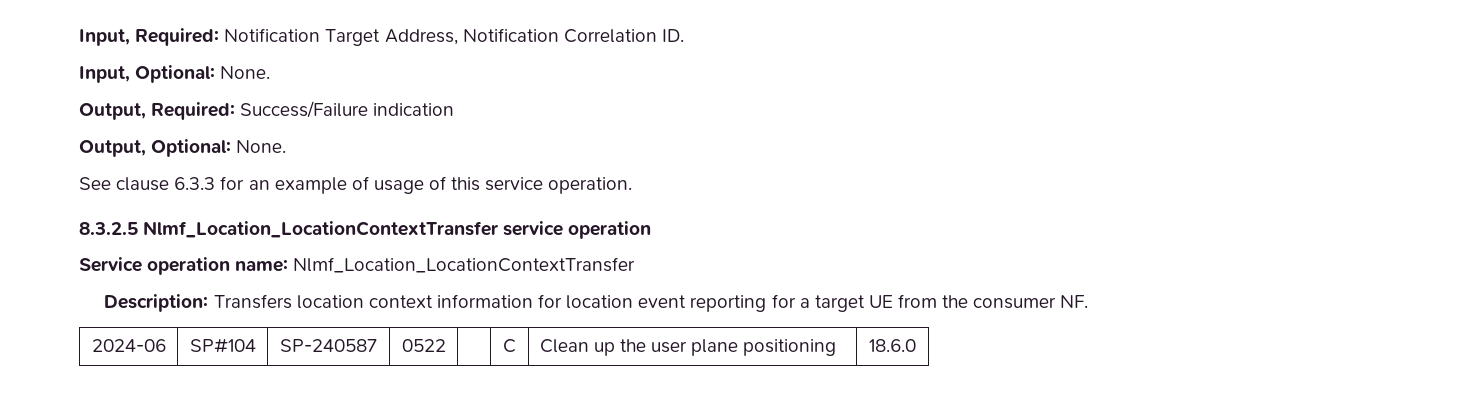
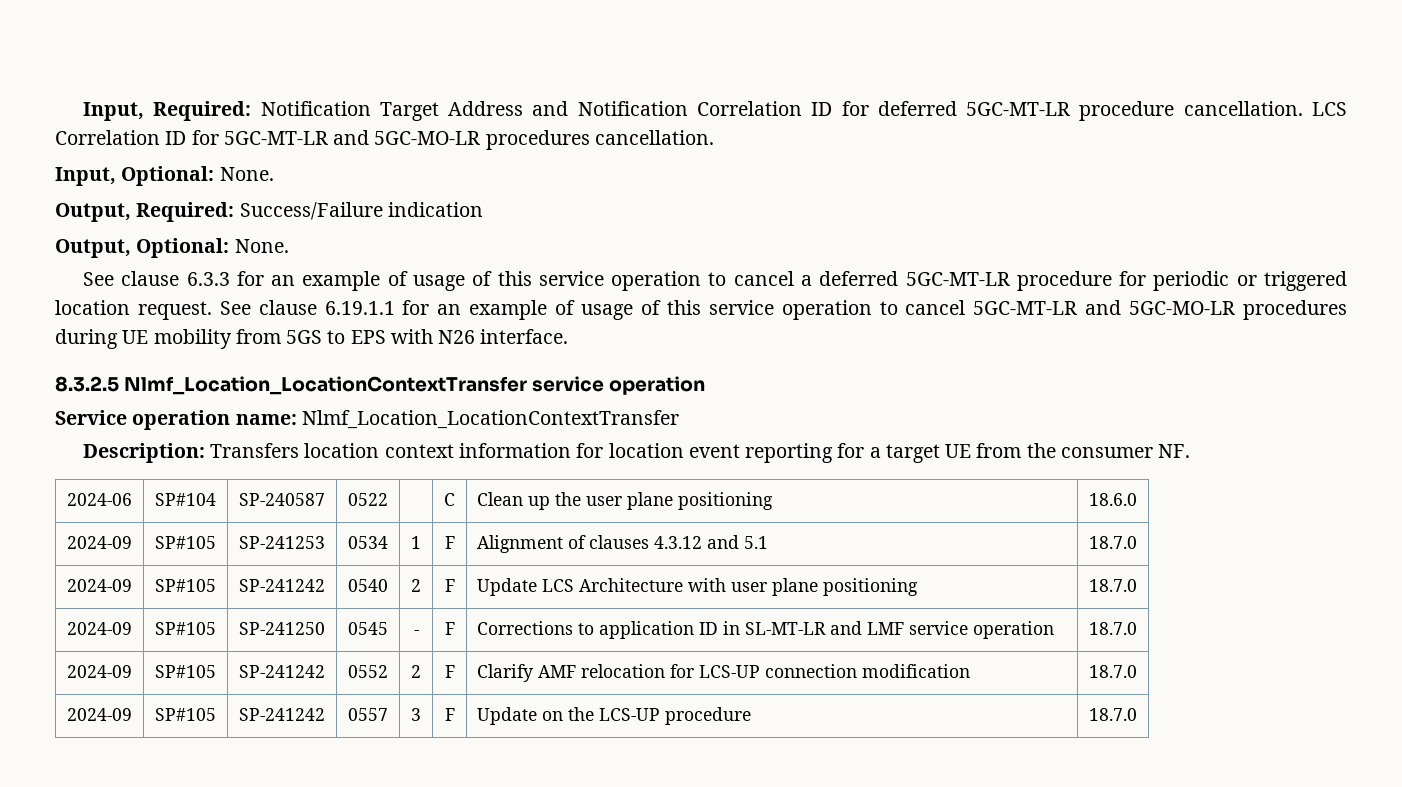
[384,28,684,45] Address, Notification Correlation ID. -> [448,101,1347,121] [55,130,714,150] Address and Notification Correlation ID for deferred 5GC-MT-LR procedure cancellation. LCS Correlation ID for 5GC-MT-LR and 5GC-MO-LR procedures cancellation.
[548,177,633,194] operation. -> [611,271,1347,291] [55,300,1347,320] [55,329,569,349] operation to cancel a deferred 5GC-MT-LR procedure for periodic or triggered location request. See clause 6.19.1.1 for an example of usage of this service operation to cancel 5GC-MT-LR and 5GC-MO-LR procedures during UE mobility from 5GS to EPS with N26 interface.
(916, 345) none -> [67,536,132,549] [155,536,216,549] [239,536,325,549] [348,536,388,549] [411,536,421,549] [444,536,455,549] [477,535,769,553] [1089,536,1137,549] [67,579,132,592] [155,579,216,592] [239,579,325,592] [348,579,388,592] [411,579,421,592] [444,579,455,592] [477,578,919,596] [1089,579,1137,592] [67,622,132,635] [155,622,216,635] [239,622,325,635] [348,622,388,635] [413,630,419,635] [444,622,455,635] [477,621,1055,639] [1089,622,1137,635] [67,665,132,678] [155,665,216,678] [239,665,325,678] [348,665,388,678] [411,665,421,678] [444,665,455,678] [477,664,971,682] [1089,665,1137,678] [67,708,132,721] [155,708,216,721] [239,708,325,721] [348,708,388,721] [411,708,421,721] [444,708,455,721] [477,707,752,725] [1089,708,1137,721] // 2024-09 | SP#105 | SP-241253 | 0534 | 1 | F | Alignment of clauses 4.3.12 and 5.1 | 18.7.0 // 2024-09 | SP#105 | SP-241242 | 0540 | 2 | F | Update LCS Architecture with user plane positioning | 18.7.0 // 2024-09 | SP#105 | SP-241250 | 0545 | - | F | Corrections to application ID in SL-MT-LR and LMF service operation | 18.7.0 // 2024-09 | SP#105 | SP-241242 | 0552 | 2 | F | Clarify AMF relocation for LCS-UP connection modification | 18.7.0 // 2024-09 | SP#105 | SP-241242 | 0557 | 3 | F | Update on the LCS-UP procedure | 18.7.0

